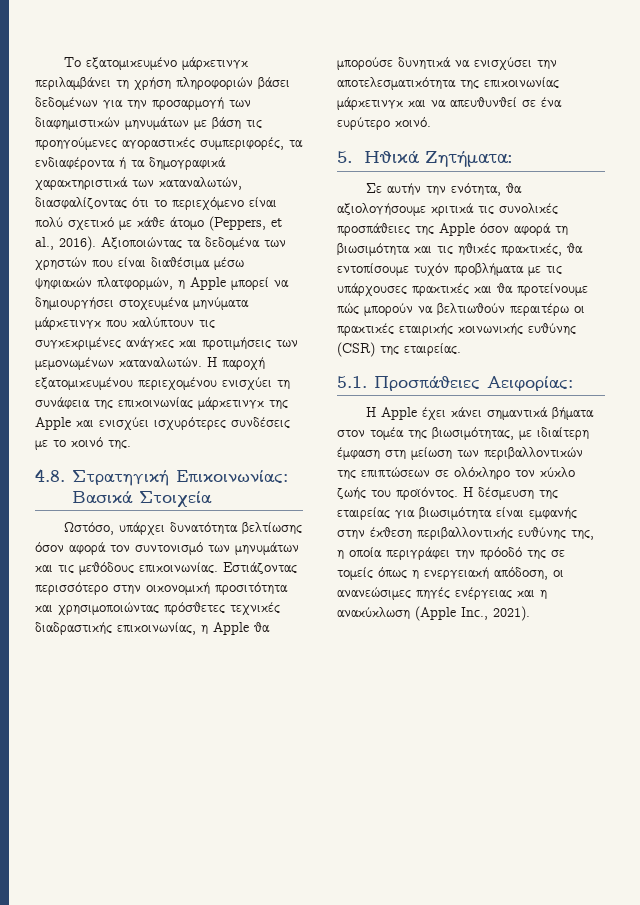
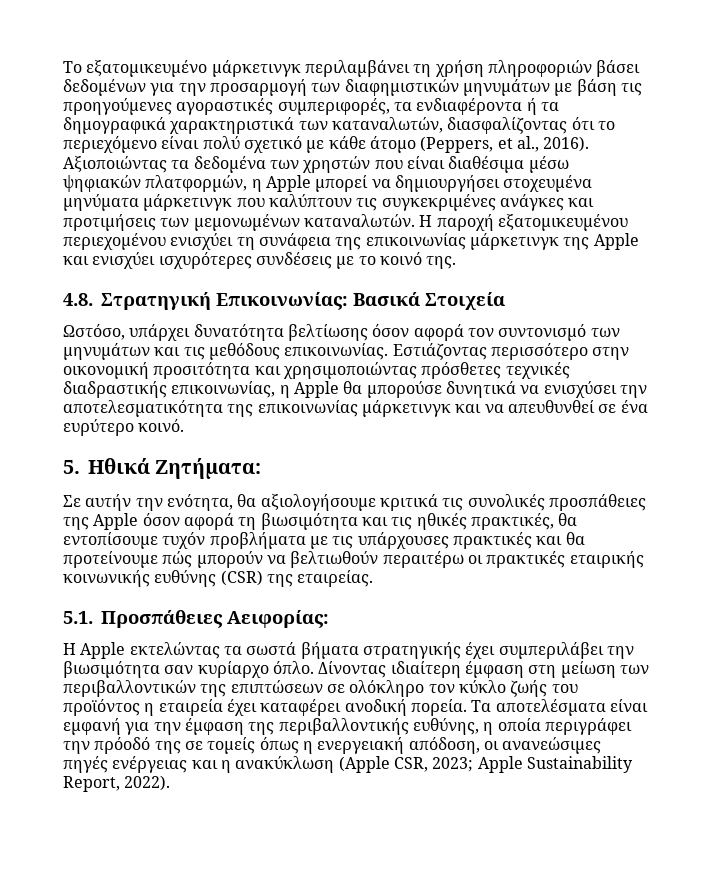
[422,407,595,420] [337,427,532,440] έχει κάνει σημαντικά βήματα στον τομέα της βιωσιμότητας, με -> [129,642,634,659] [63,661,387,678] εκτελώντας τα σωστά βήματα στρατηγικής έχει συμπεριλάβει την βιωσιμότητα σαν κυρίαρχο όπλο. Δίνοντας
[396,487,558,500] [337,507,577,520] [337,527,594,540] προϊόντος. Η δέσμευση της εταιρείας για βιωσιμότητα είναι εμφανής στην έκθεση περιβαλλοντικής ευθύνης της, -> [63,699,648,716] [63,718,479,735] προϊόντος η εταιρεία έχει καταφέρει ανοδική πορεία. Τα αποτελέσματα είναι εμφανή για την έμφαση της περιβαλλοντικής ευθύνης,
[461,606,530,621] Inc., 2021). -> [393,756,633,773] [63,775,171,792] CSR, 2023; Apple Sustainability Report, 2022).

